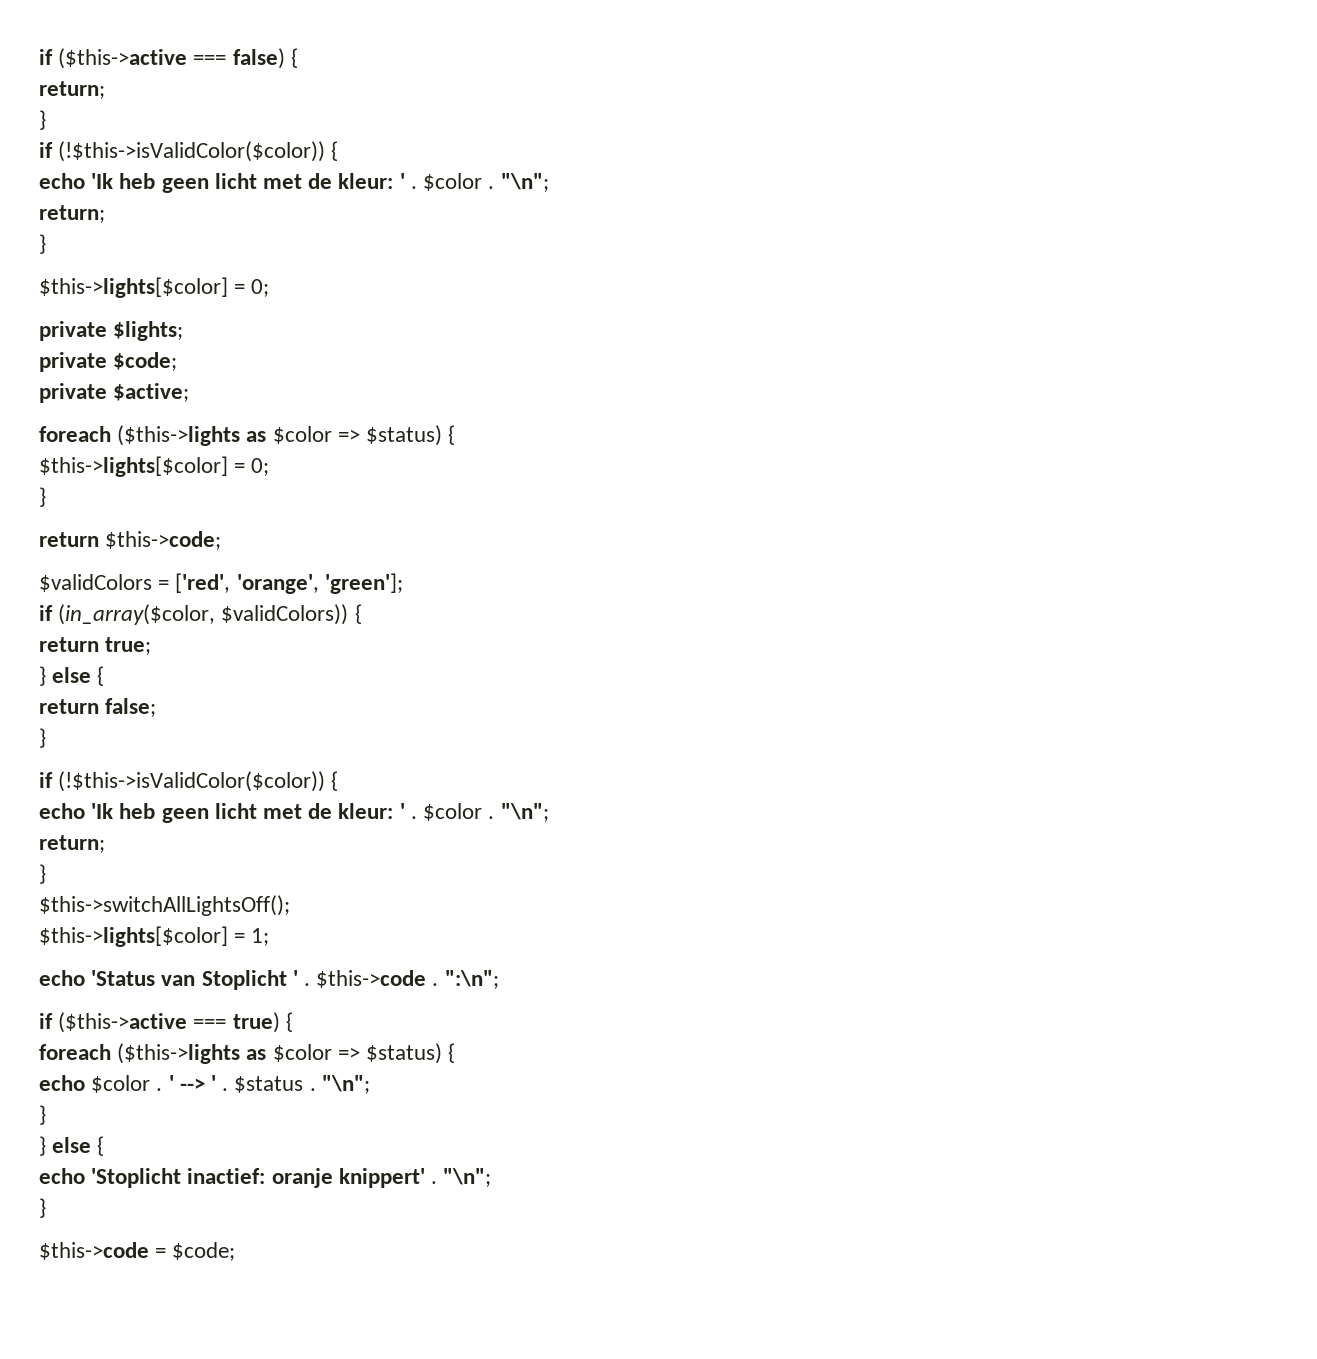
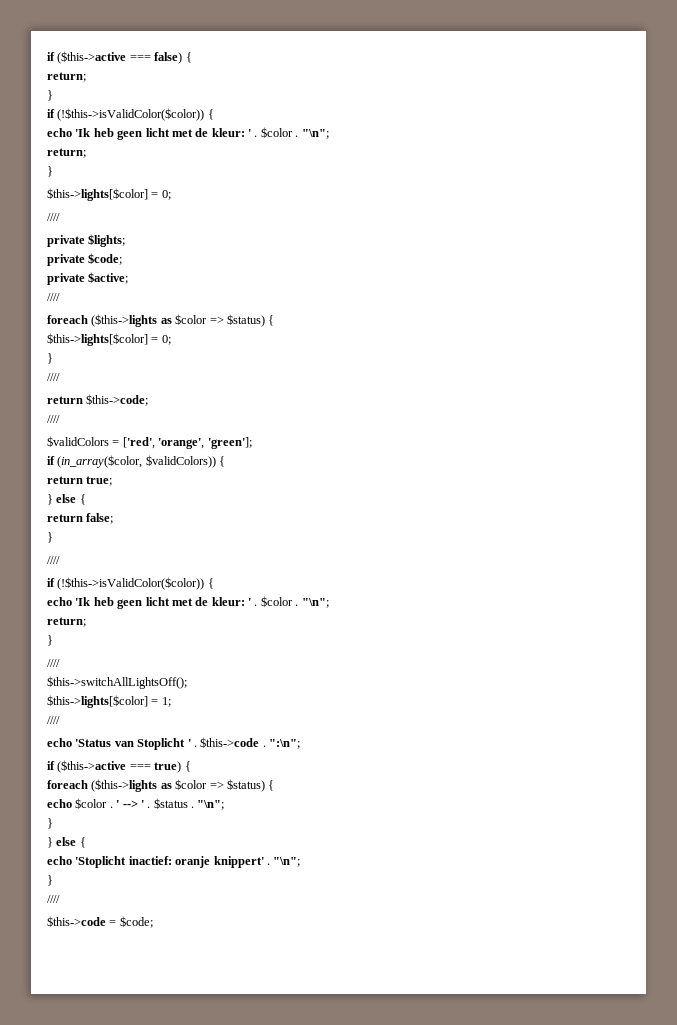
(270, 288) none -> [47,213,60,221] // ////
(190, 392) none -> [47,293,60,301] // ////
(46, 497) none -> [47,373,60,381] // ////
(222, 540) none -> [47,415,60,423] // ////
(46, 738) none -> [47,556,60,564] // ////
(46, 874) none -> [47,659,60,667] // ////
(270, 937) none -> [47,716,60,724] // ////
(46, 1208) none -> [47,895,60,903] // ////

